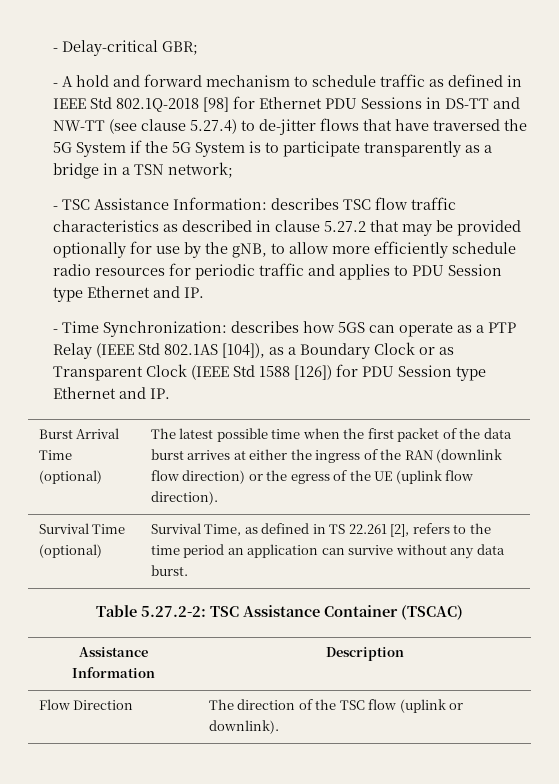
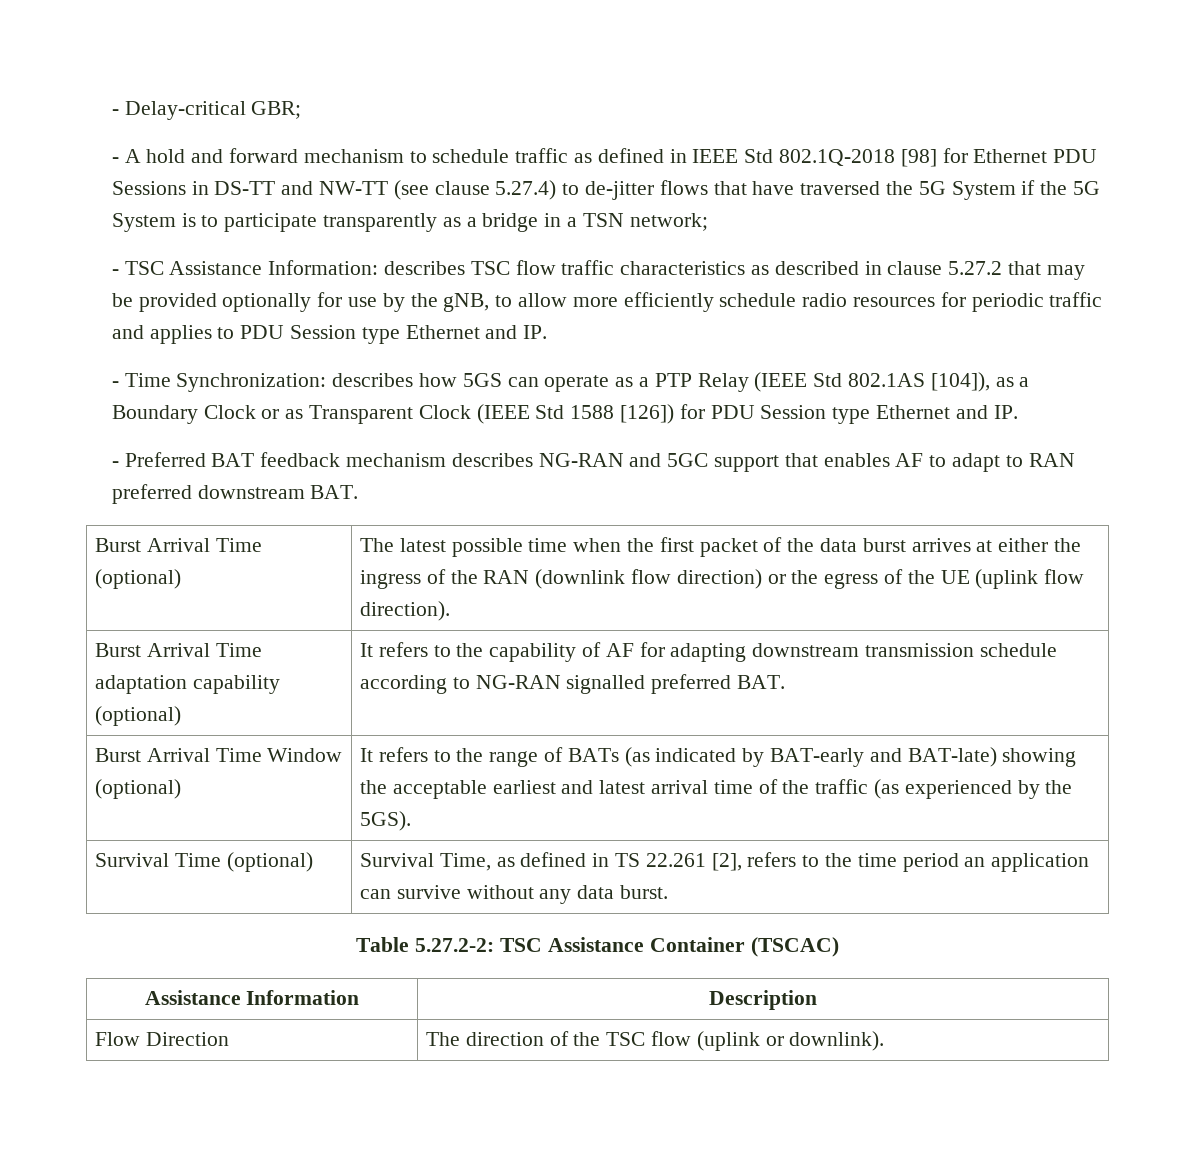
(170, 393) none -> [111,452,1075,472] [111,484,359,504] // - Preferred BAT feedback mechanism describes NG-RAN and 5GC support that enables AF to adapt to RAN preferred downstream BAT.
(218, 498) none -> [94,643,262,657] [94,675,280,694] [94,706,181,726] [359,642,1057,662] [359,674,785,694] [94,748,343,762] [94,779,181,799] [359,747,1077,767] [359,779,1073,799] [359,811,411,831] // Burst Arrival Time adaptation capability (optional) | It refers to the capability of AF for adapting downstream transmission schedule according to NG-RAN signalled preferred BAT. // Burst Arrival Time Window (optional) | It refers to the range of BATs (as indicated by BAT-early and BAT-late) showing the acceptable earliest and latest arrival time of the traffic (as experienced by the 5GS).

